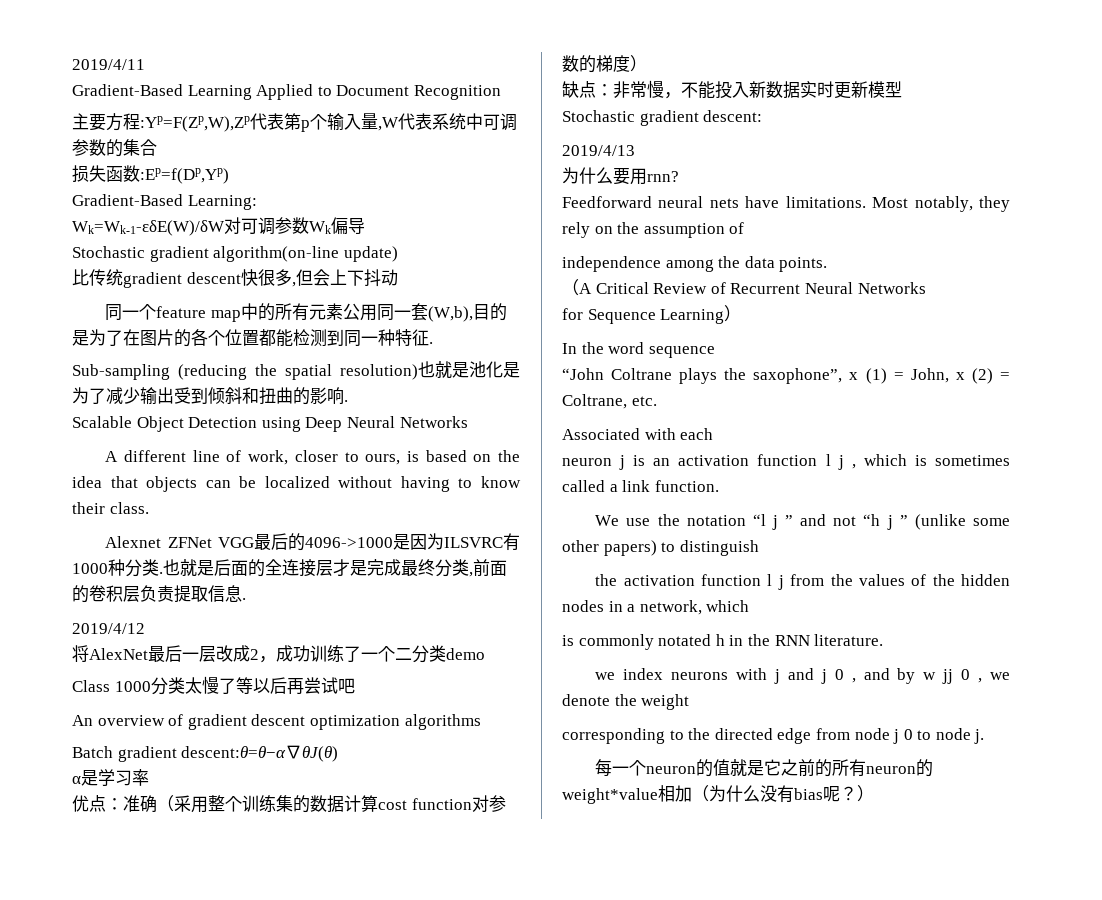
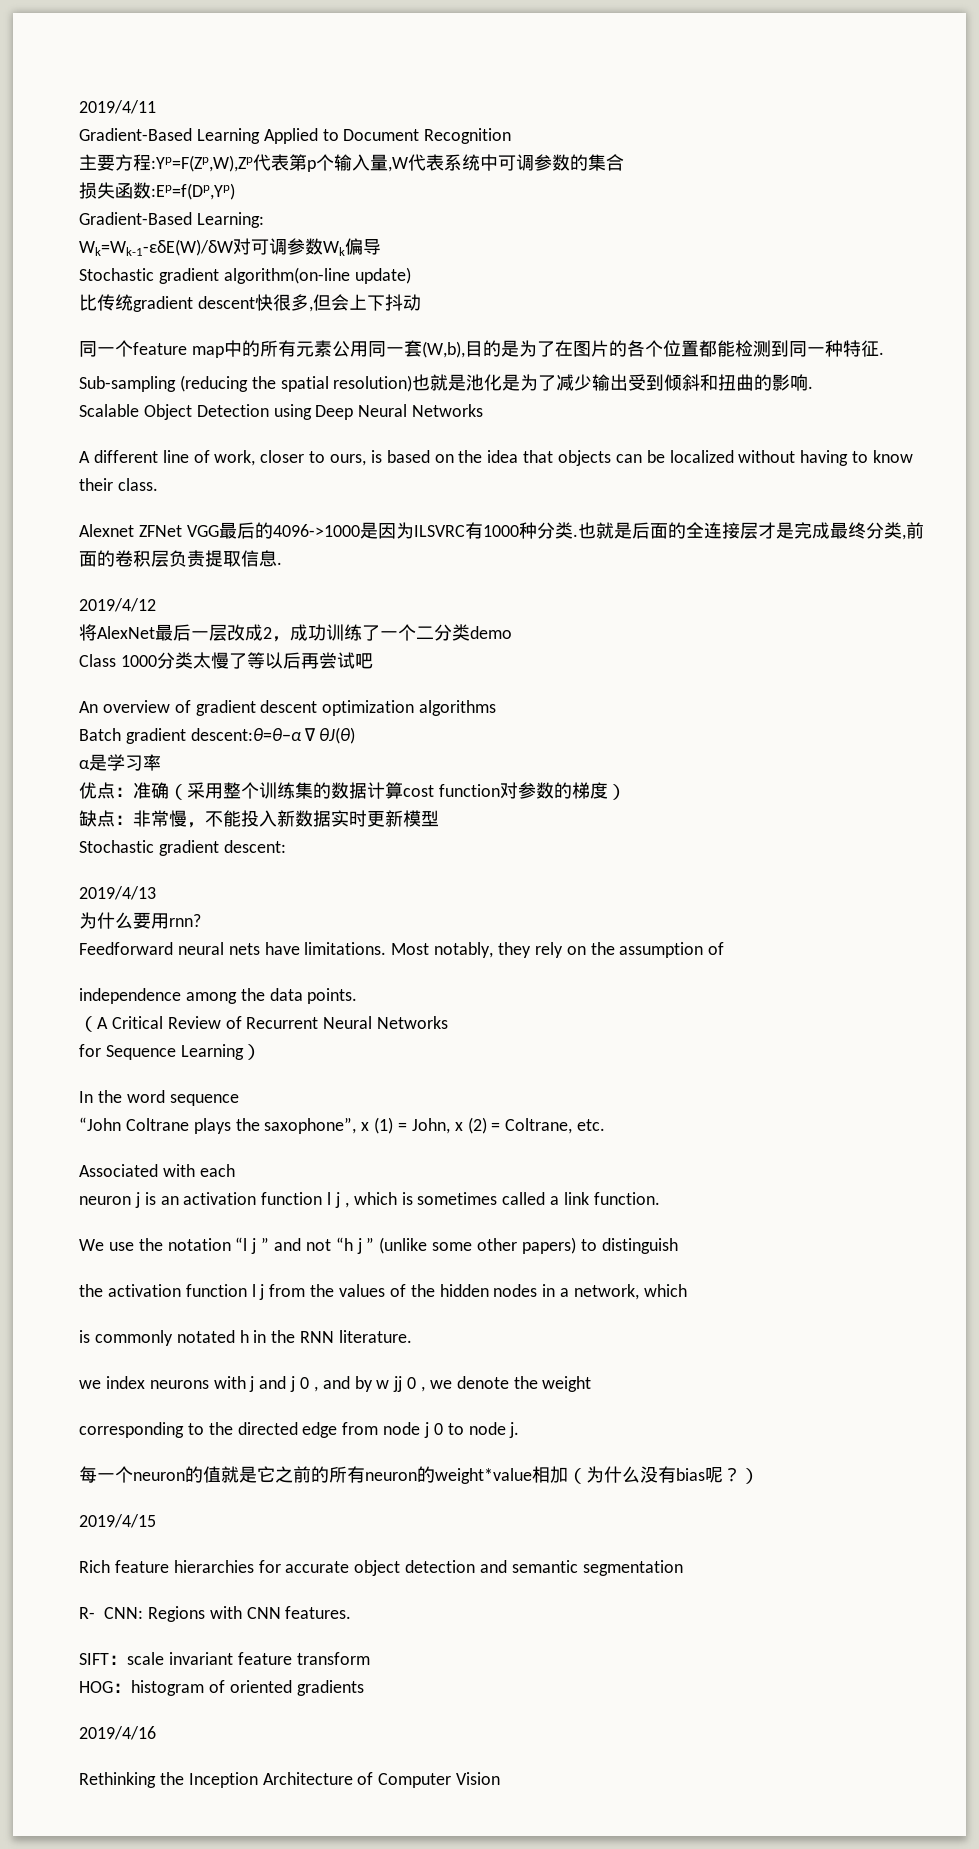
(874, 793) none -> [79,1514,156,1528] [79,1560,683,1576] [79,1606,352,1622] [79,1652,370,1665] [79,1680,364,1696] [79,1726,156,1740] [79,1772,501,1788] // 2019/4/15 // Rich feature hierarchies for accurate object detection and semantic segmentation // R- CNN: Regions with CNN features. // SIFT：scale invariant feature transform // HOG：histogram of oriented gradients // 2019/4/16 // Rethinking the Inception Architecture of Computer Vision

